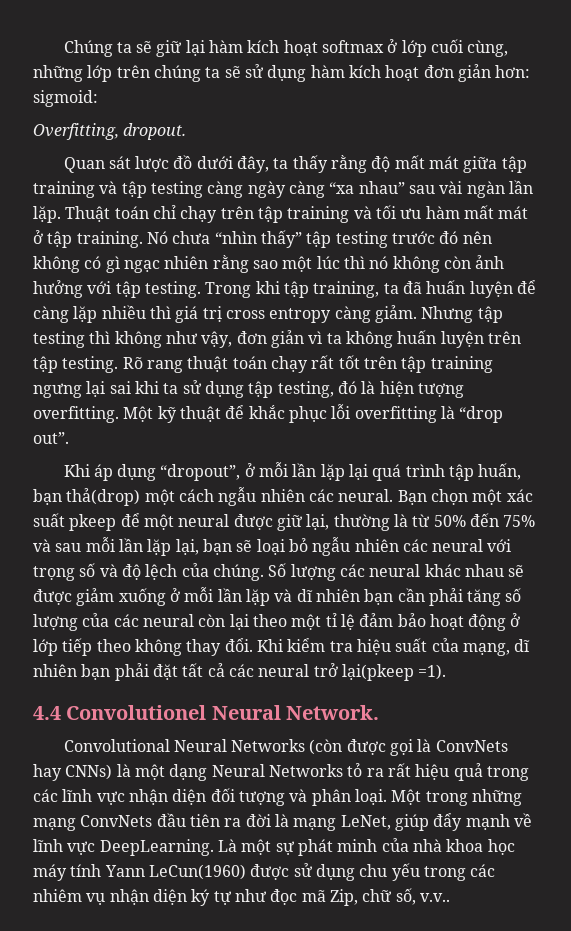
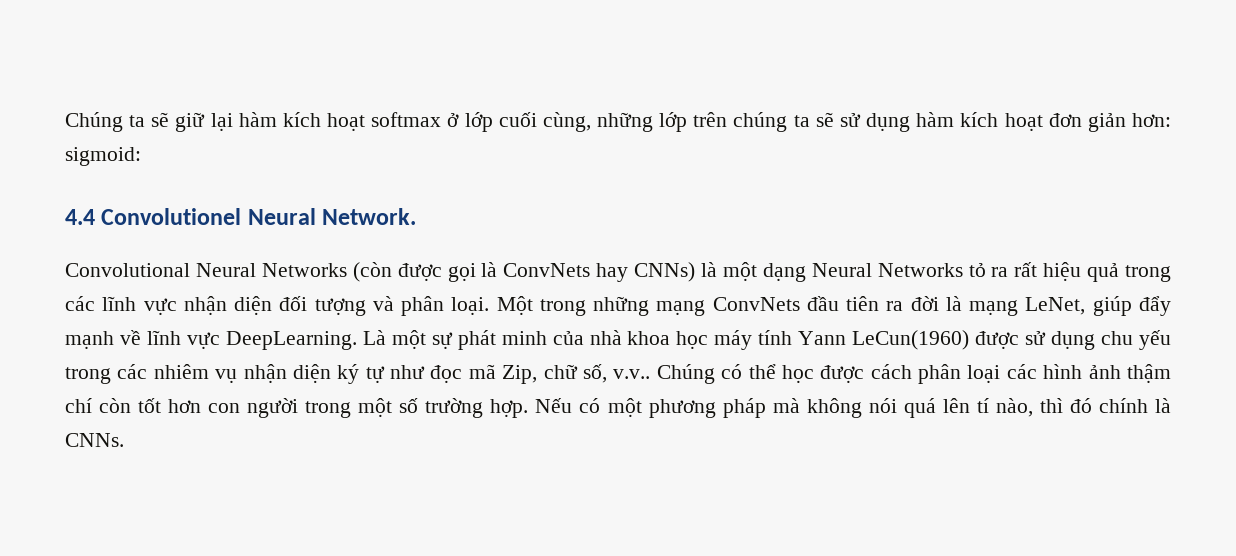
[33,123,187,140] [63,155,527,173] [33,180,533,198] [33,205,529,223] [33,230,492,248] [33,255,505,273] [33,280,536,298] [33,305,503,323] [33,330,521,348] [33,355,493,373] [33,380,464,398] [33,404,504,423] [33,432,69,444] [63,462,522,481] [33,487,533,506] [33,513,536,531] [33,537,512,556] [33,563,525,581] [33,587,522,606] [33,613,521,631] [33,638,531,656] [33,663,447,681] // Overfitting, dropout. // Quan sát lược đồ dưới đây, ta thấy rằng độ mất mát giữa tập training và tập testing càng ngày càng “xa nhau” sau vài ngàn lần lặp. Thuật toán chỉ chạy trên tập training và tối ưu hàm mất mát ở tập training. Nó chưa “nhìn thấy” tập testing trước đó nên không có gì ngạc nhiên rằng sao một lúc thì nó không còn ảnh hưởng với tập testing. Trong khi tập training, ta đã huấn luyện để càng lặp nhiều thì giá trị cross entropy càng giảm. Nhưng tập testing thì không như vậy, đơn giản vì ta không huấn luyện trên tập testing. Rõ rang thuật toán chạy rất tốt trên tập training ngưng lại sai khi ta sử dụng tập testing, đó là hiện tượng overfitting. Một kỹ thuật để khắc phục lỗi overfitting là “drop out”. // Khi áp dụng “dropout”, ở mỗi lần lặp lại quá trình tập huấn, bạn thả(drop) một cách ngẫu nhiên các neural. Bạn chọn một xác suất pkeep để một neural được giữ lại, thường là từ 50% đến 75% và sau mỗi lần lặp lại, bạn sẽ loại bỏ ngẫu nhiên các neural với trọng số và độ lệch của chúng. Số lượng các neural khác nhau sẽ được giảm xuống ở mỗi lần lặp và dĩ nhiên bạn cần phải tăng số lượng của các neural còn lại theo một tỉ lệ đảm bảo hoạt động ở lớp tiếp theo không thay đổi. Khi kiểm tra hiệu suất của mạng, dĩ nhiên bạn phải đặt tất cả các neural trở lại(pkeep =1). -> (141, 156) none
(450, 897) none -> [656,364,1171,384] [65,398,1171,418] [65,433,124,447] Chúng có thể học được cách phân loại các hình ảnh thậm chí còn tốt hơn con người trong một số trường hợp. Nếu có một phương pháp mà không nói quá lên tí nào, thì đó chính là CNNs.

